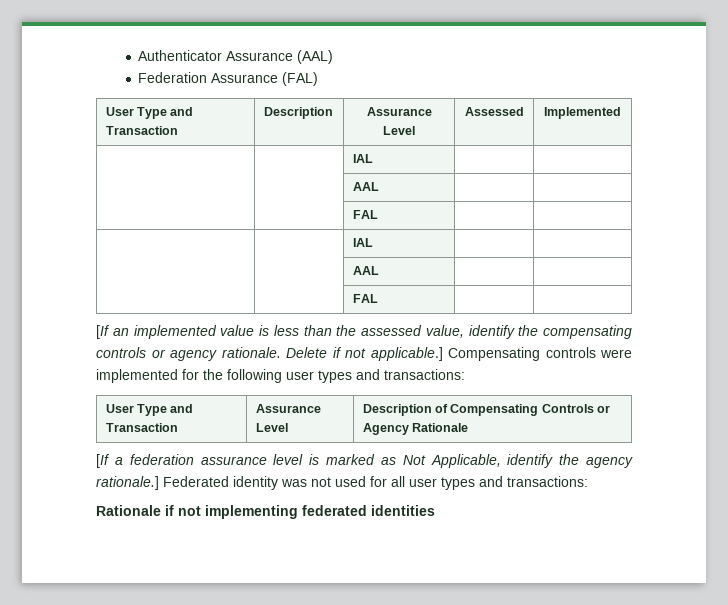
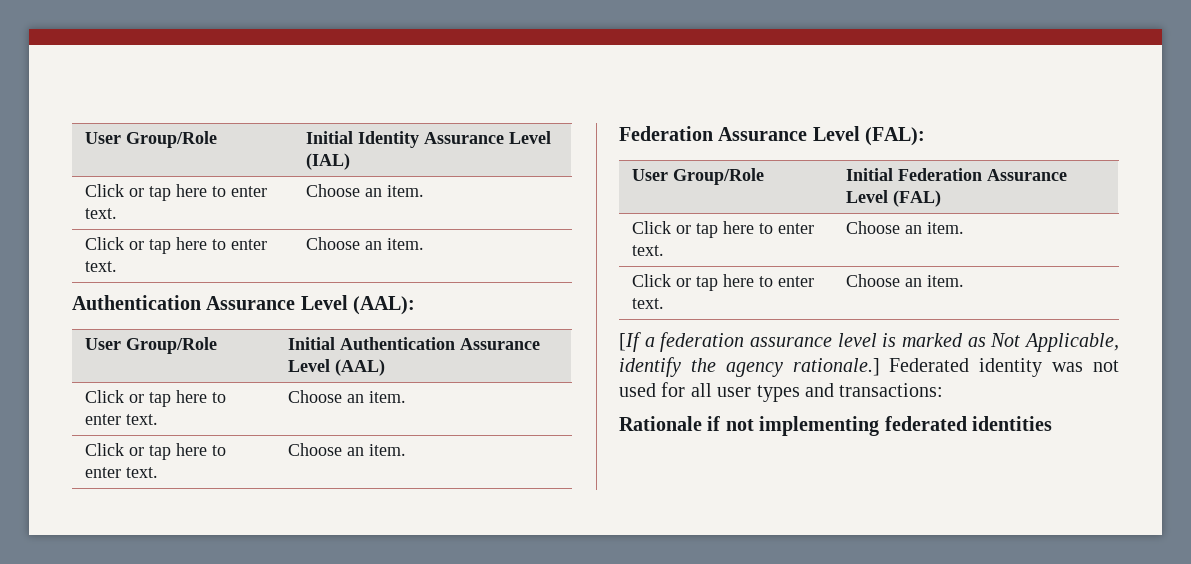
[138,50,334,64] [138,72,319,86] [105,107,194,119] [105,126,178,135] [263,107,333,119] [366,107,432,116] [383,126,415,135] [464,107,524,116] [544,107,621,119] [352,154,373,163] [352,182,379,191] [352,210,378,219] [352,238,373,247] [352,266,379,275] [352,294,378,303] [96,325,632,339] [96,347,632,361] [96,369,465,383] [105,404,194,416] [105,423,178,432] [255,404,321,413] [255,423,288,432] [362,404,611,416] [362,423,469,435] Authenticator Assurance (AAL) // Federation Assurance (FAL) // User Type and Transaction | Description | Assurance Level | Assessed | Implemented // | | IAL | | // | | AAL | | // | | FAL | | // | | IAL | | // | | AAL | | // | | FAL | | // [If an implemented value is less than the assessed value, identify the compensating controls or agency rationale. Delete if not applicable.] Compensating controls were implemented for the following user types and transactions: // User Type and Transaction | Assurance Level | Description of Compensating Controls or Agency Rationale -> [85,131,218,148] [306,131,552,148] [306,153,351,170] [85,184,268,201] [85,208,118,219] [306,184,425,197] [85,237,268,254] [85,261,118,272] [306,237,425,250] [72,295,416,315] [85,337,218,354] [288,337,541,350] [288,359,386,376] [85,390,227,407] [85,414,159,425] [288,390,407,403] [85,443,227,460] [85,467,159,478] [288,443,407,456] [619,126,926,146] [632,168,765,185] [846,168,1068,181] [846,190,942,207] [632,221,815,238] [632,245,665,256] [846,221,965,234] [632,274,815,291] [632,298,665,309] [846,274,965,287] User Group/Role | Initial Identity Assurance Level (IAL) // Click or tap here to enter text. | Choose an item. // Click or tap here to enter text. | Choose an item. // Authentication Assurance Level (AAL): // User Group/Role | Initial Authentication Assurance Level (AAL) // Click or tap here to enter text. | Choose an item. // Click or tap here to enter text. | Choose an item. // Federation Assurance Level (FAL): // User Group/Role | Initial Federation Assurance Level (FAL) // Click or tap here to enter text. | Choose an item. // Click or tap here to enter text. | Choose an item.

